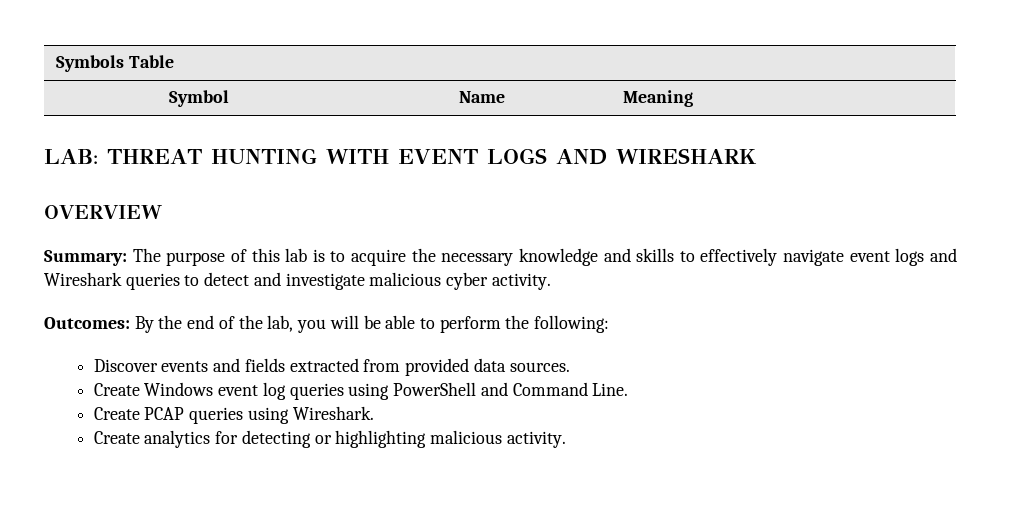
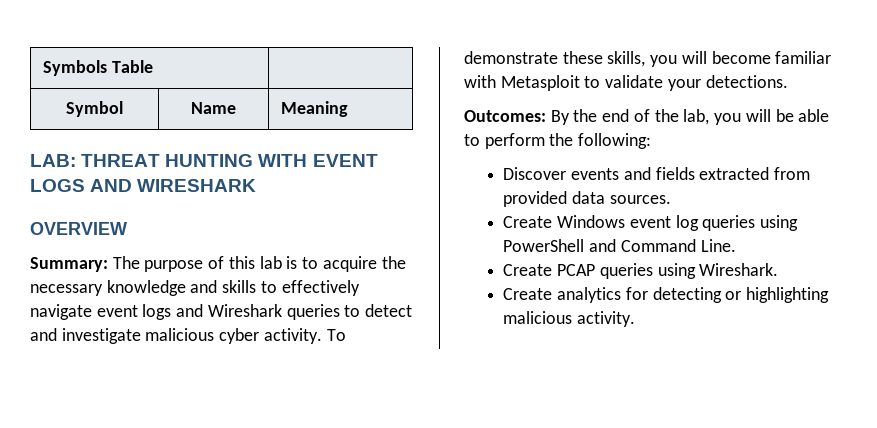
(551, 281) none -> [326,329,346,341] [464,51,832,67] [464,75,788,91] To demonstrate these skills, you will become familiar with Metasploit to validate your detections.

